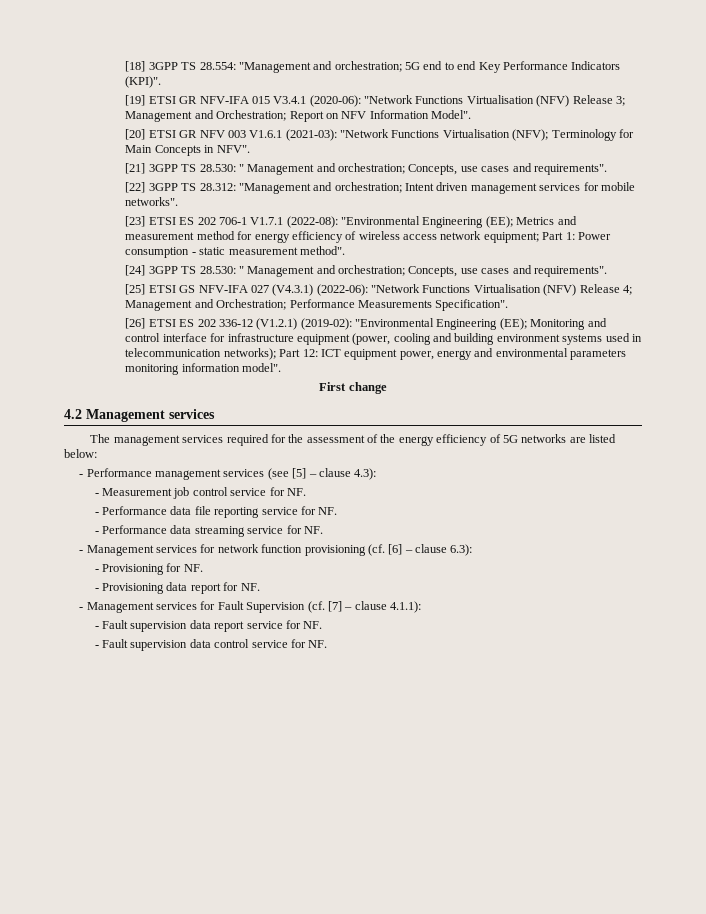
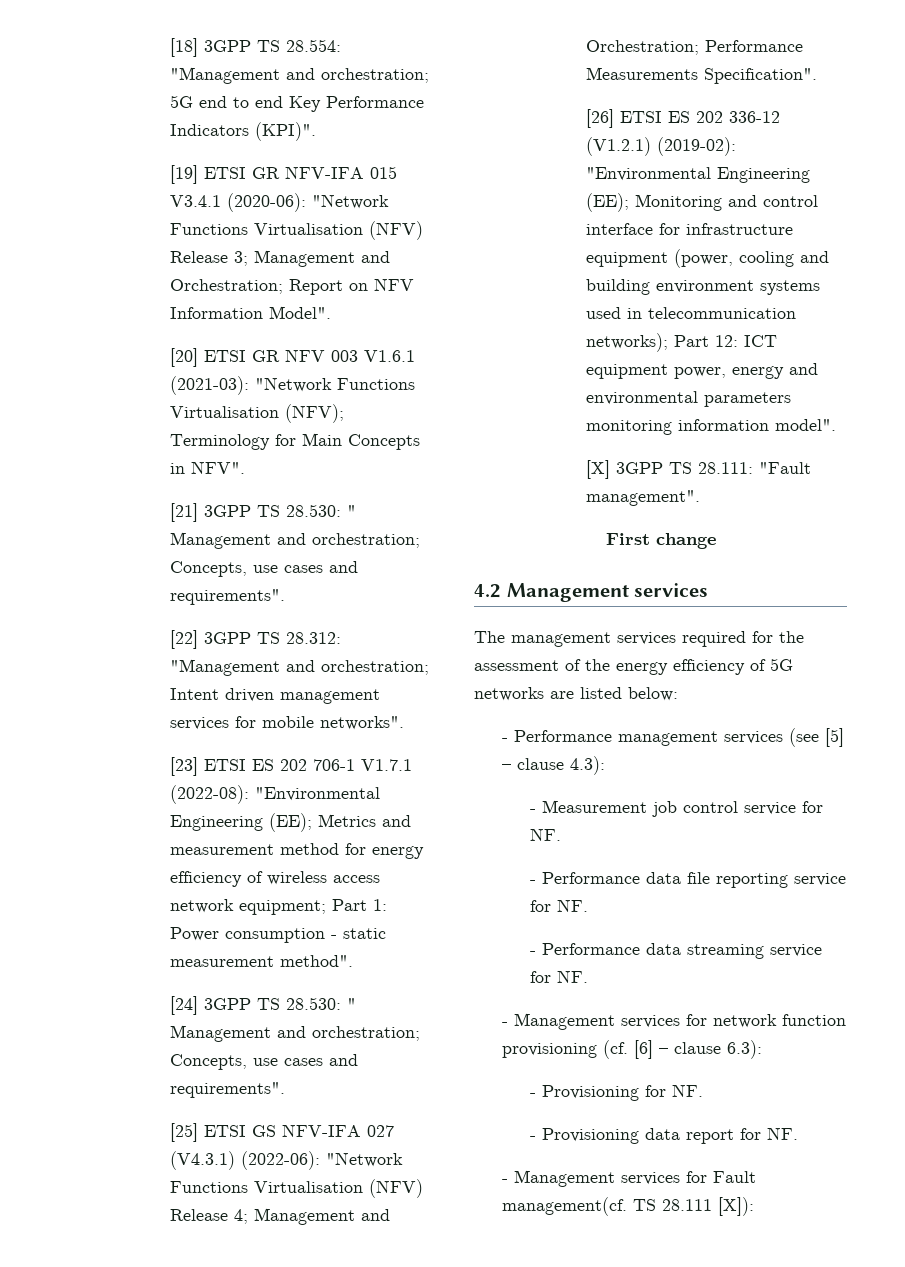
(282, 367) none -> [585,460,811,479] [585,490,700,506] // [X] 3GPP TS 28.111: "Fault management".
[246,601,422,613] [94,620,323,632] [94,639,328,651] Supervision (cf. [7] – clause 4.1.1): // - Fault supervision data report service for NF. // - Fault supervision data control service for NF. -> [501,1197,754,1216] management(cf. TS 28.111 [X]):

